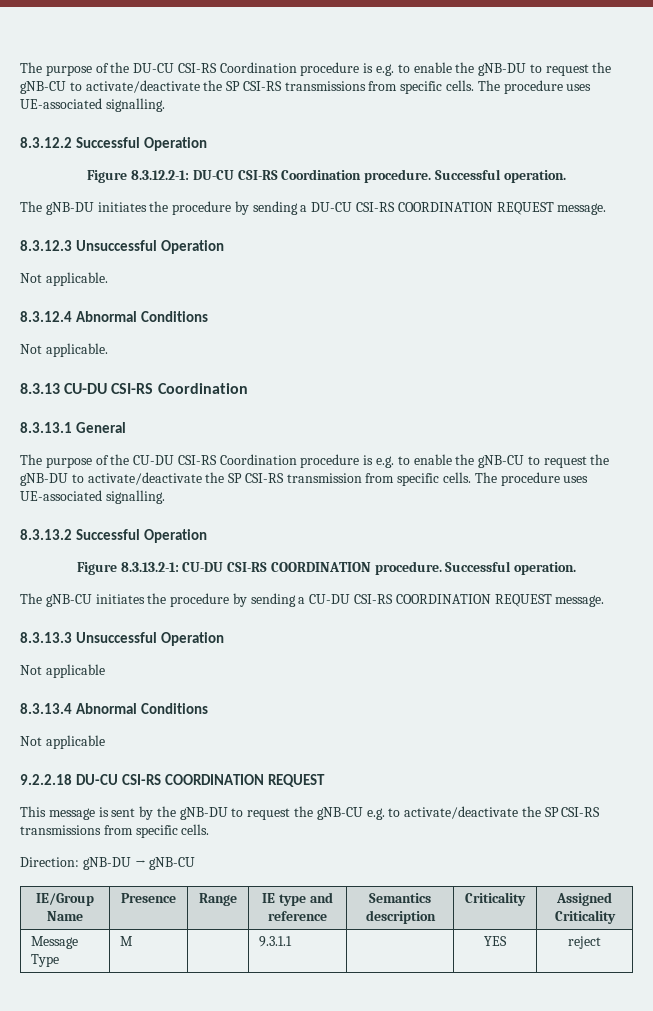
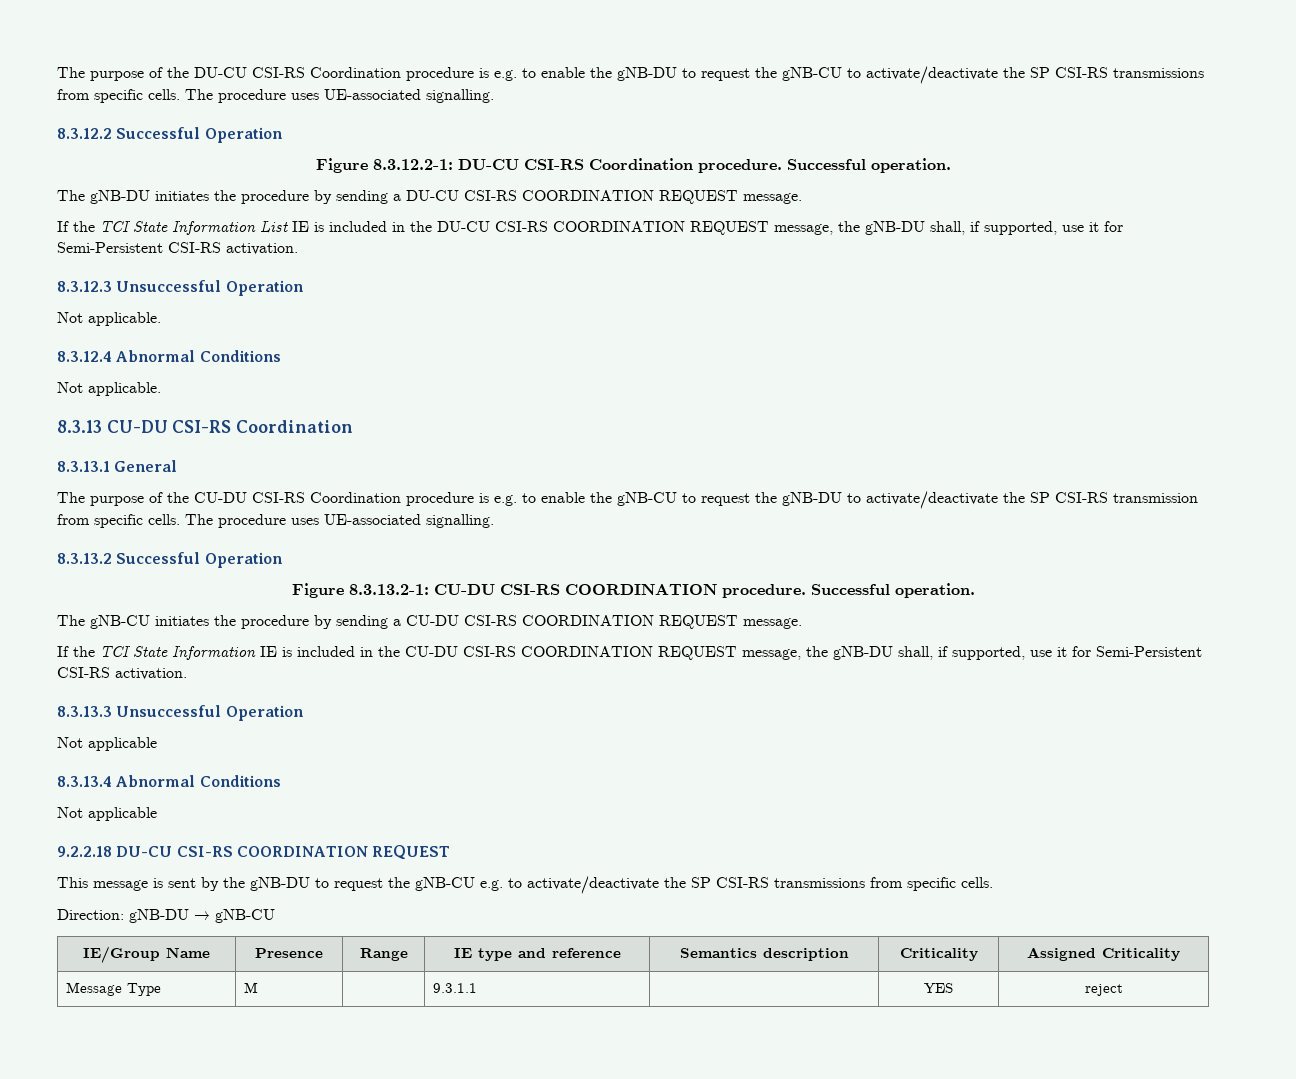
(607, 209) none -> [57,221,1123,235] [57,242,298,255] // If the TCI State Information List IE is included in the DU-CU CSI-RS COORDINATION REQUEST message, the gNB-DU shall, if supported, use it for Semi-Persistent CSI-RS activation.
(605, 601) none -> [57,646,1202,660] [57,667,187,680] // If the TCI State Information IE is included in the CU-DU CSI-RS COORDINATION REQUEST message, the gNB-DU shall, if supported, use it for Semi-Persistent CSI-RS activation.

